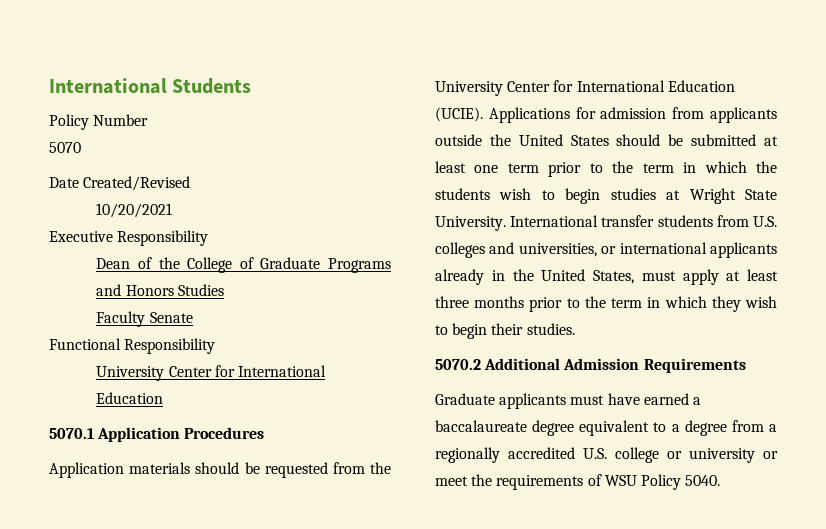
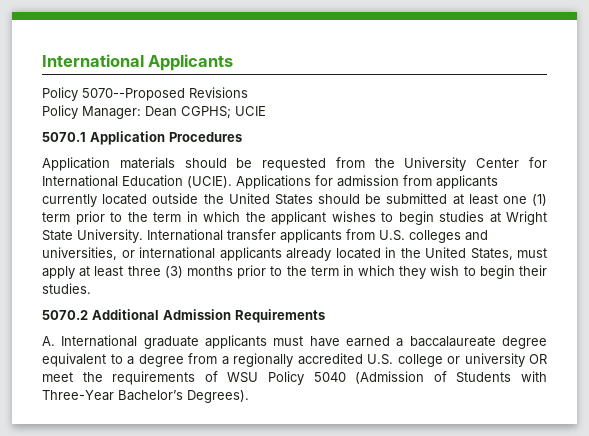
[49,78,252,94] [49,114,149,130] [49,142,81,153] [49,176,191,191] [96,203,173,218] [49,230,209,246] [96,257,391,273] [96,284,224,296] [96,311,193,327] [49,338,216,354] [96,365,326,381] [96,392,164,404] International Students // Policy Number // 5070 // Date Created/Revised // 10/20/2021 // Executive Responsibility // Dean of the College of Graduate Programs and Honors Studies // Faculty Senate // Functional Responsibility // University Center for International Education -> [42,54,234,71] [42,87,248,101] [42,105,266,119] International Applicants // Policy 5070--Proposed Revisions // Policy Manager: Dean CGPHS; UCIE
(777, 115) none -> [42,194,148,207] currently located
(499, 169) none -> [532,194,547,206] (1)
[435,188,532,200] students wish -> [271,211,376,225] applicant wishes
[657,215,713,227] students -> [280,229,342,243] applicants
(484, 277) none -> [335,248,381,259] located
(469, 302) none -> [164,266,183,278] (3)
[435,393,495,405] Graduate -> [42,335,199,349] A. International graduate
[763,451,778,459] or -> [529,354,547,364] OR
[685,475,721,486] 5040. -> [313,371,548,384] [42,390,249,403] 5040 (Admission of Students with Three-Year Bachelor’s Degrees).

